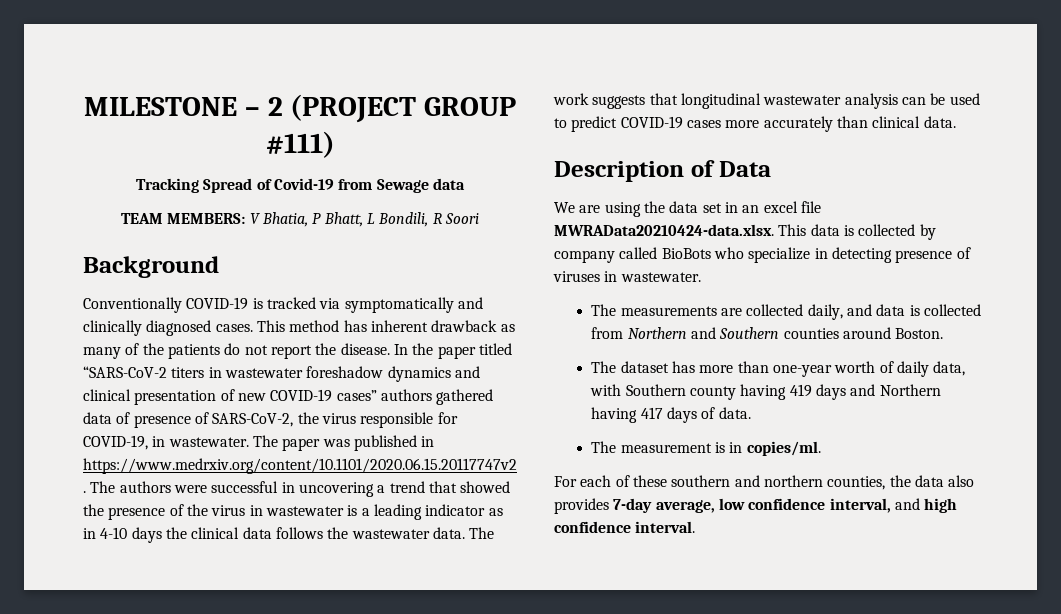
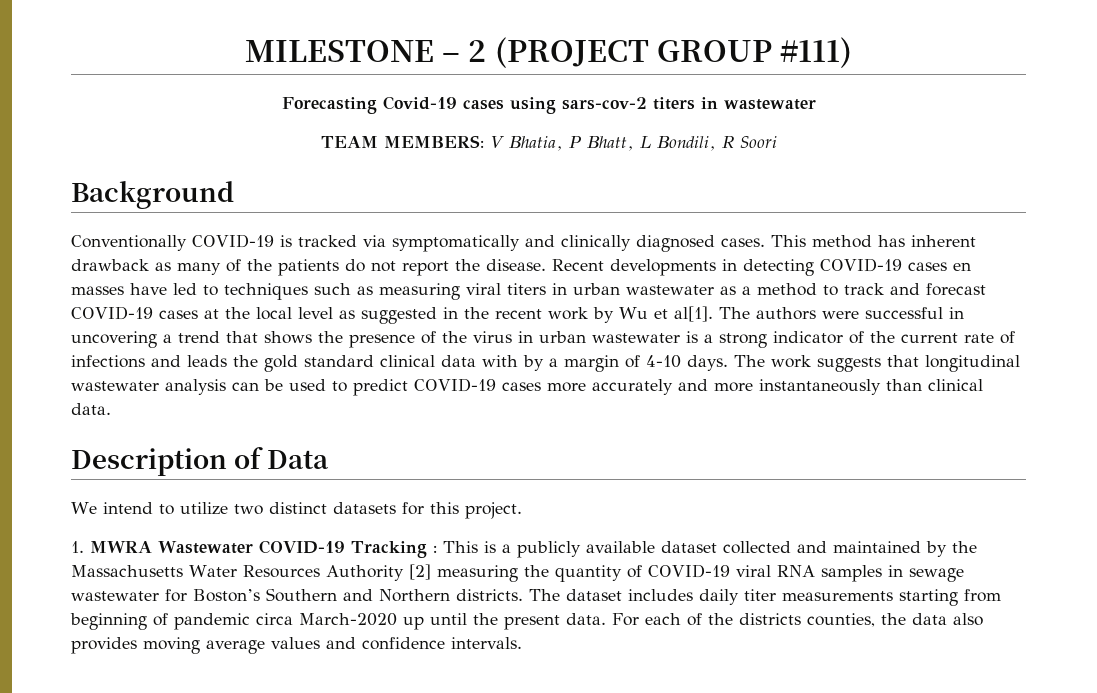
[136,178,465,193] Tracking Spread of Covid-19 from Sewage data -> [281,96,816,114] Forecasting Covid-19 cases using sars-cov-2 titers in wastewater
[393,343,512,359] [83,366,480,382] [83,389,494,405] [83,412,458,428] [83,435,435,451] [83,458,517,474] [83,491,86,493] In the paper titled “SARS-CoV-2 titers in wastewater foreshadow dynamics and clinical presentation of new COVID-19 cases” authors gathered data of presence of SARS-CoV-2, the virus responsible for COVID-19, in wastewater. The paper was published in https://www.medrxiv.org/content/10.1101/2020.06.15.20117747v2 . -> [552,258,971,276] [71,283,986,300] [71,306,713,324] Recent developments in detecting COVID-19 cases en masses have led to techniques such as measuring viral titers in urban wastewater as a method to track and forecast COVID-19 cases at the local level as suggested in the recent work by Wu et al[1].
[460,481,511,493] showed -> [264,331,312,344] shows
(263, 510) none -> [539,331,586,343] urban
[373,504,503,520] [83,527,465,543] leading indicator as in 4-10 days the clinical data follows the wastewater data. -> [719,331,1015,348] [71,355,728,372] strong indicator of the current rate of infections and leads the gold standard clinical data with by a margin of 4-10 days.
(833, 124) none -> [678,379,881,395] and more instantaneously
[579,201,821,217] [554,224,936,240] [554,247,971,263] [553,271,701,282] [591,304,981,320] [591,327,944,339] [591,361,966,377] [590,384,941,400] [591,407,751,423] [591,441,821,456] [554,475,823,487] are using the data set in an excel file MWRAData20210424-data.xlsx. This data is collected by company called BioBots who specialize in detecting presence of viruses in wastewater. // The measurements are collected daily, and data is collected from Northern and Southern counties around Boston. // The dataset has more than one-year worth of daily data, with Southern county having 419 days and Northern having 417 days of data. // The measurement is in copies/ml. // For each of these southern and northern -> [102,502,522,519] [71,540,977,558] [71,564,964,582] [71,588,1001,606] [70,613,801,630] intend to utilize two distinct datasets for this project. // 1. MWRA Wastewater COVID-19 Tracking : This is a publicly available dataset collected and maintained by the Massachusetts Water Resources Authority [2] measuring the quantity of COVID-19 viral RNA samples in sewage wastewater for Boston’s Southern and Northern districts. The dataset includes daily titer measurements starting from beginning of pandemic circa March-2020 up until the present data. For each of the districts
[613,498,958,513] [554,521,696,533] 7-day average, low confidence interval, and high confidence interval. -> [143,637,522,654] moving average values and confidence intervals.

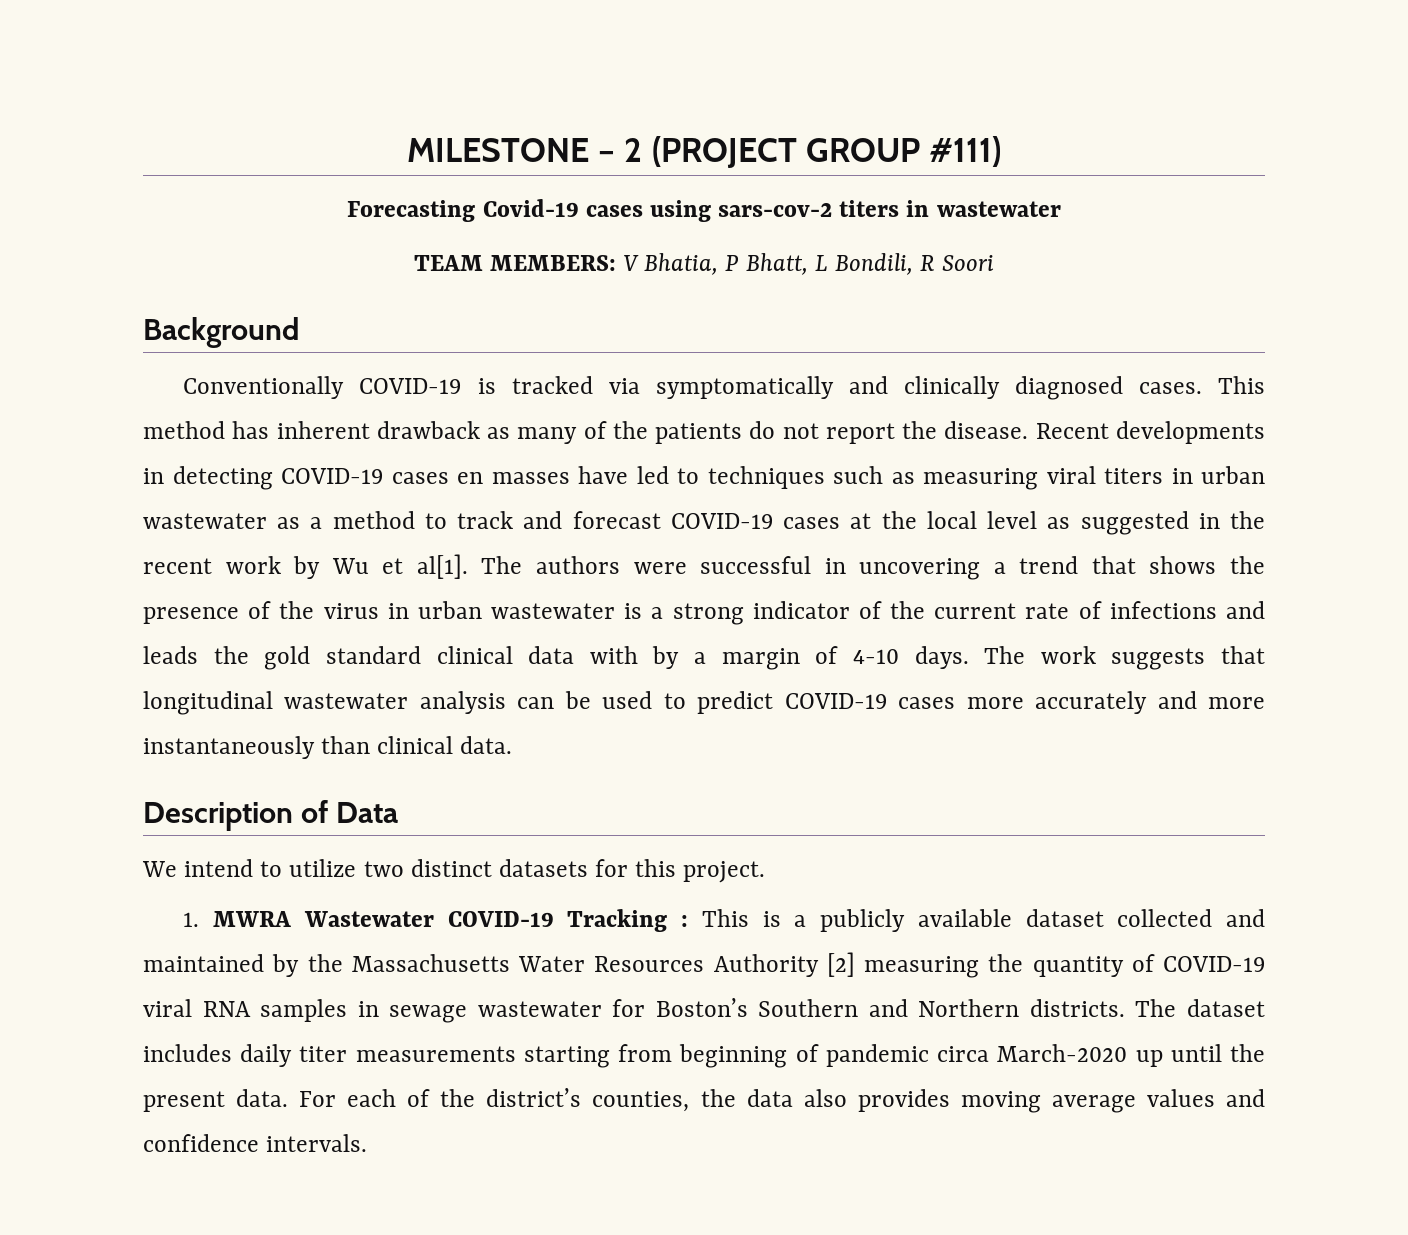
[739,613,801,625] districts -> [486,1088,582,1107] district’s

